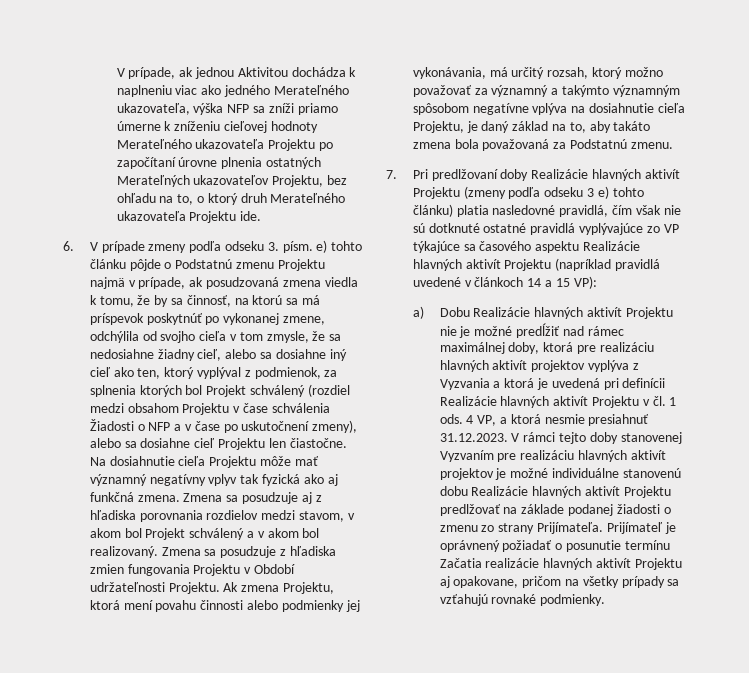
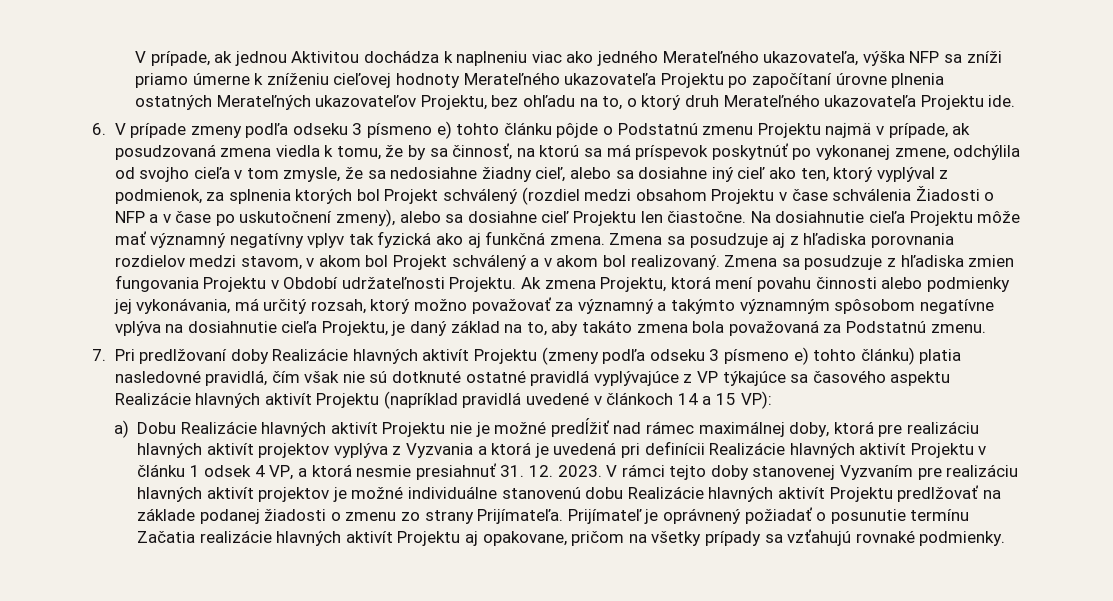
[267,241,313,253] 3. písm. -> [352,123,433,138] 3 písmeno
(594, 192) none -> [723,349,789,364] písmeno
[646,226,660,233] zo -> [683,374,693,383] z
[652,396,677,406] [439,414,463,424] čl. 1 ods. -> [137,464,252,477] článku 1 odsek
[439,433,508,442] 31.12.2023. -> [500,465,602,477] 31. 12. 2023.

